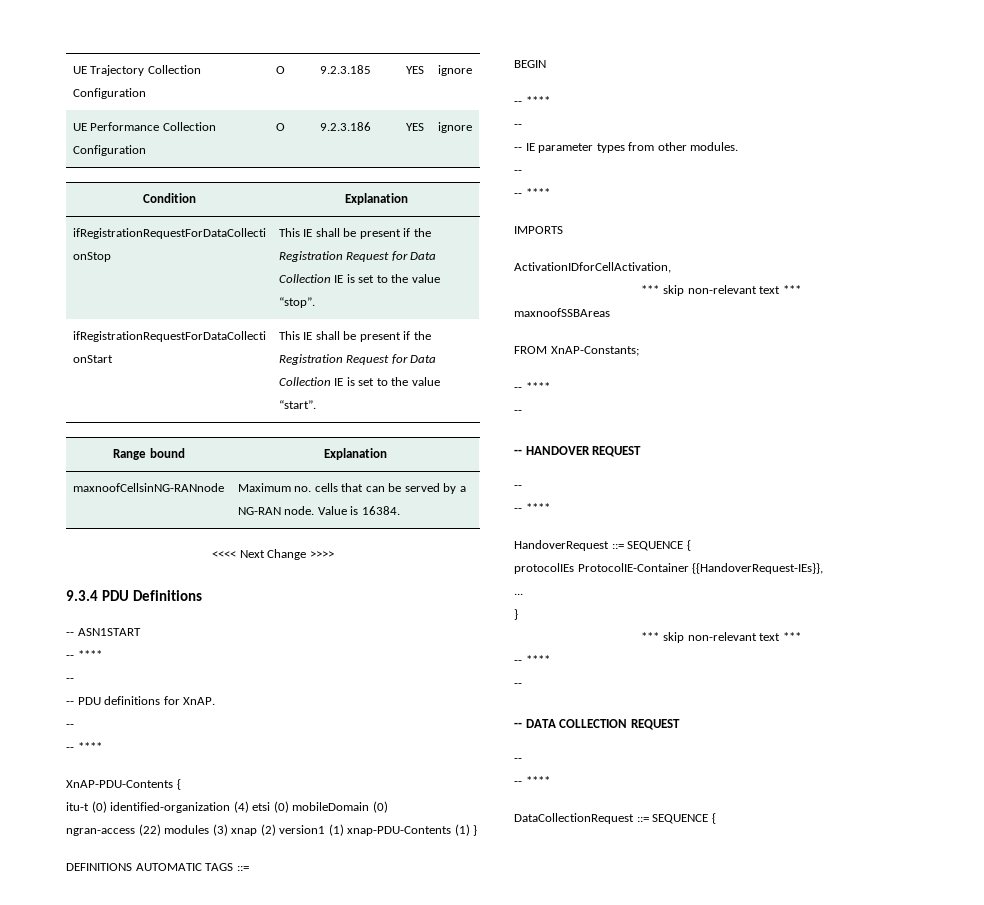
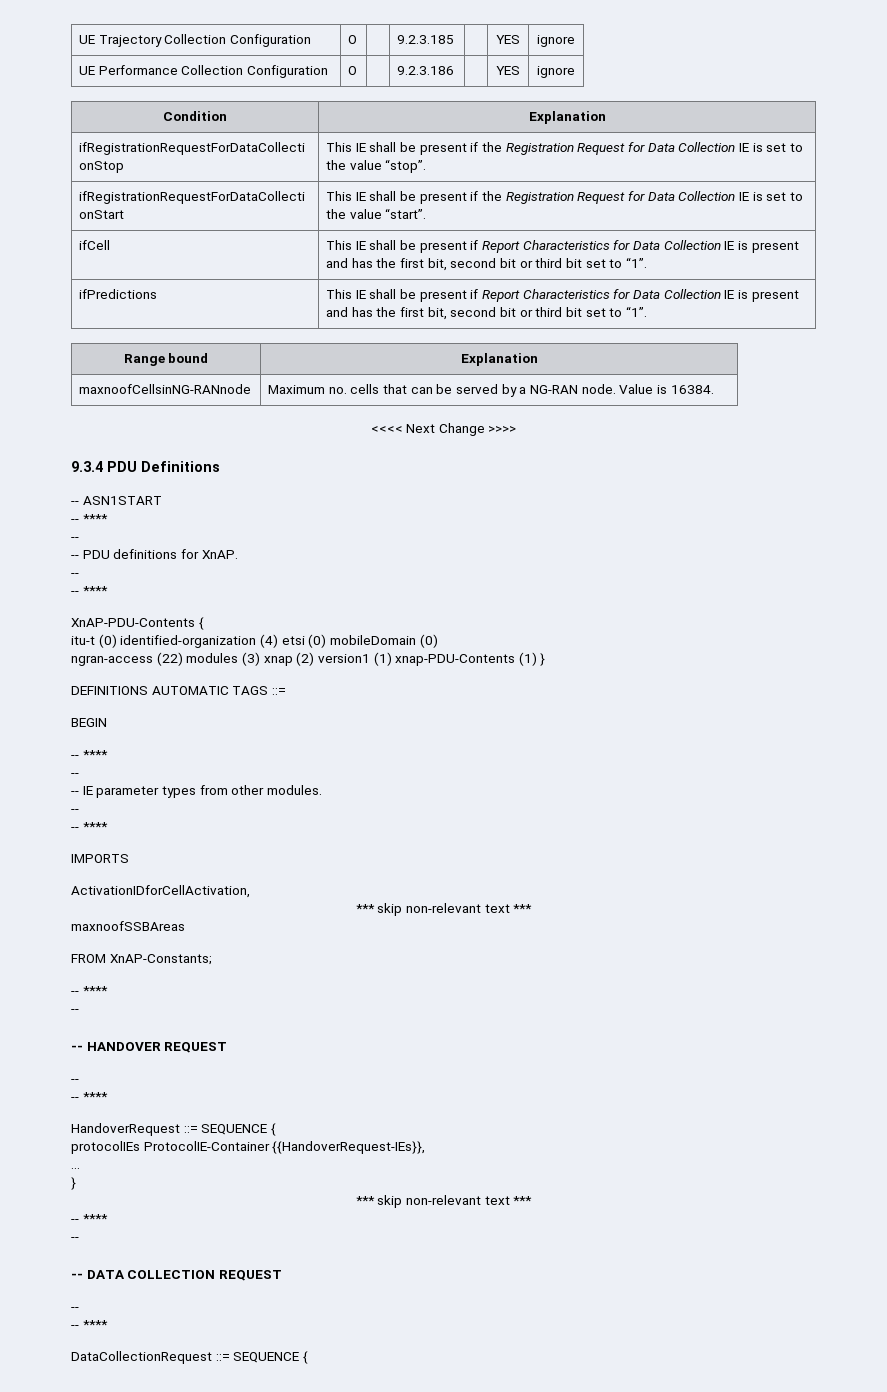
(316, 404) none -> [79,240,111,250] [326,240,799,253] [326,257,647,271] [79,289,158,299] [326,289,799,302] [326,306,647,320] // ifCell | This IE shall be present if Report Characteristics for Data Collection IE is present and has the first bit, second bit or third bit set to “1”. // ifPredictions | This IE shall be present if Report Characteristics for Data Collection IE is present and has the first bit, second bit or third bit set to “1”.

